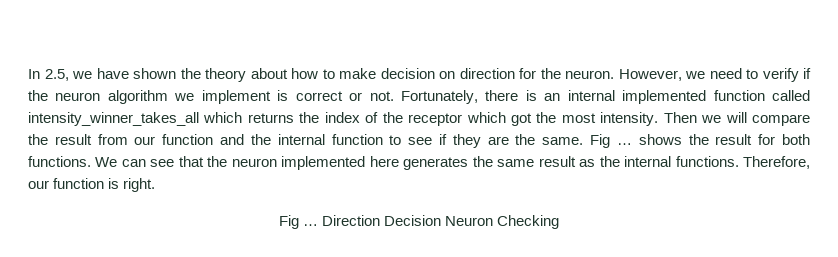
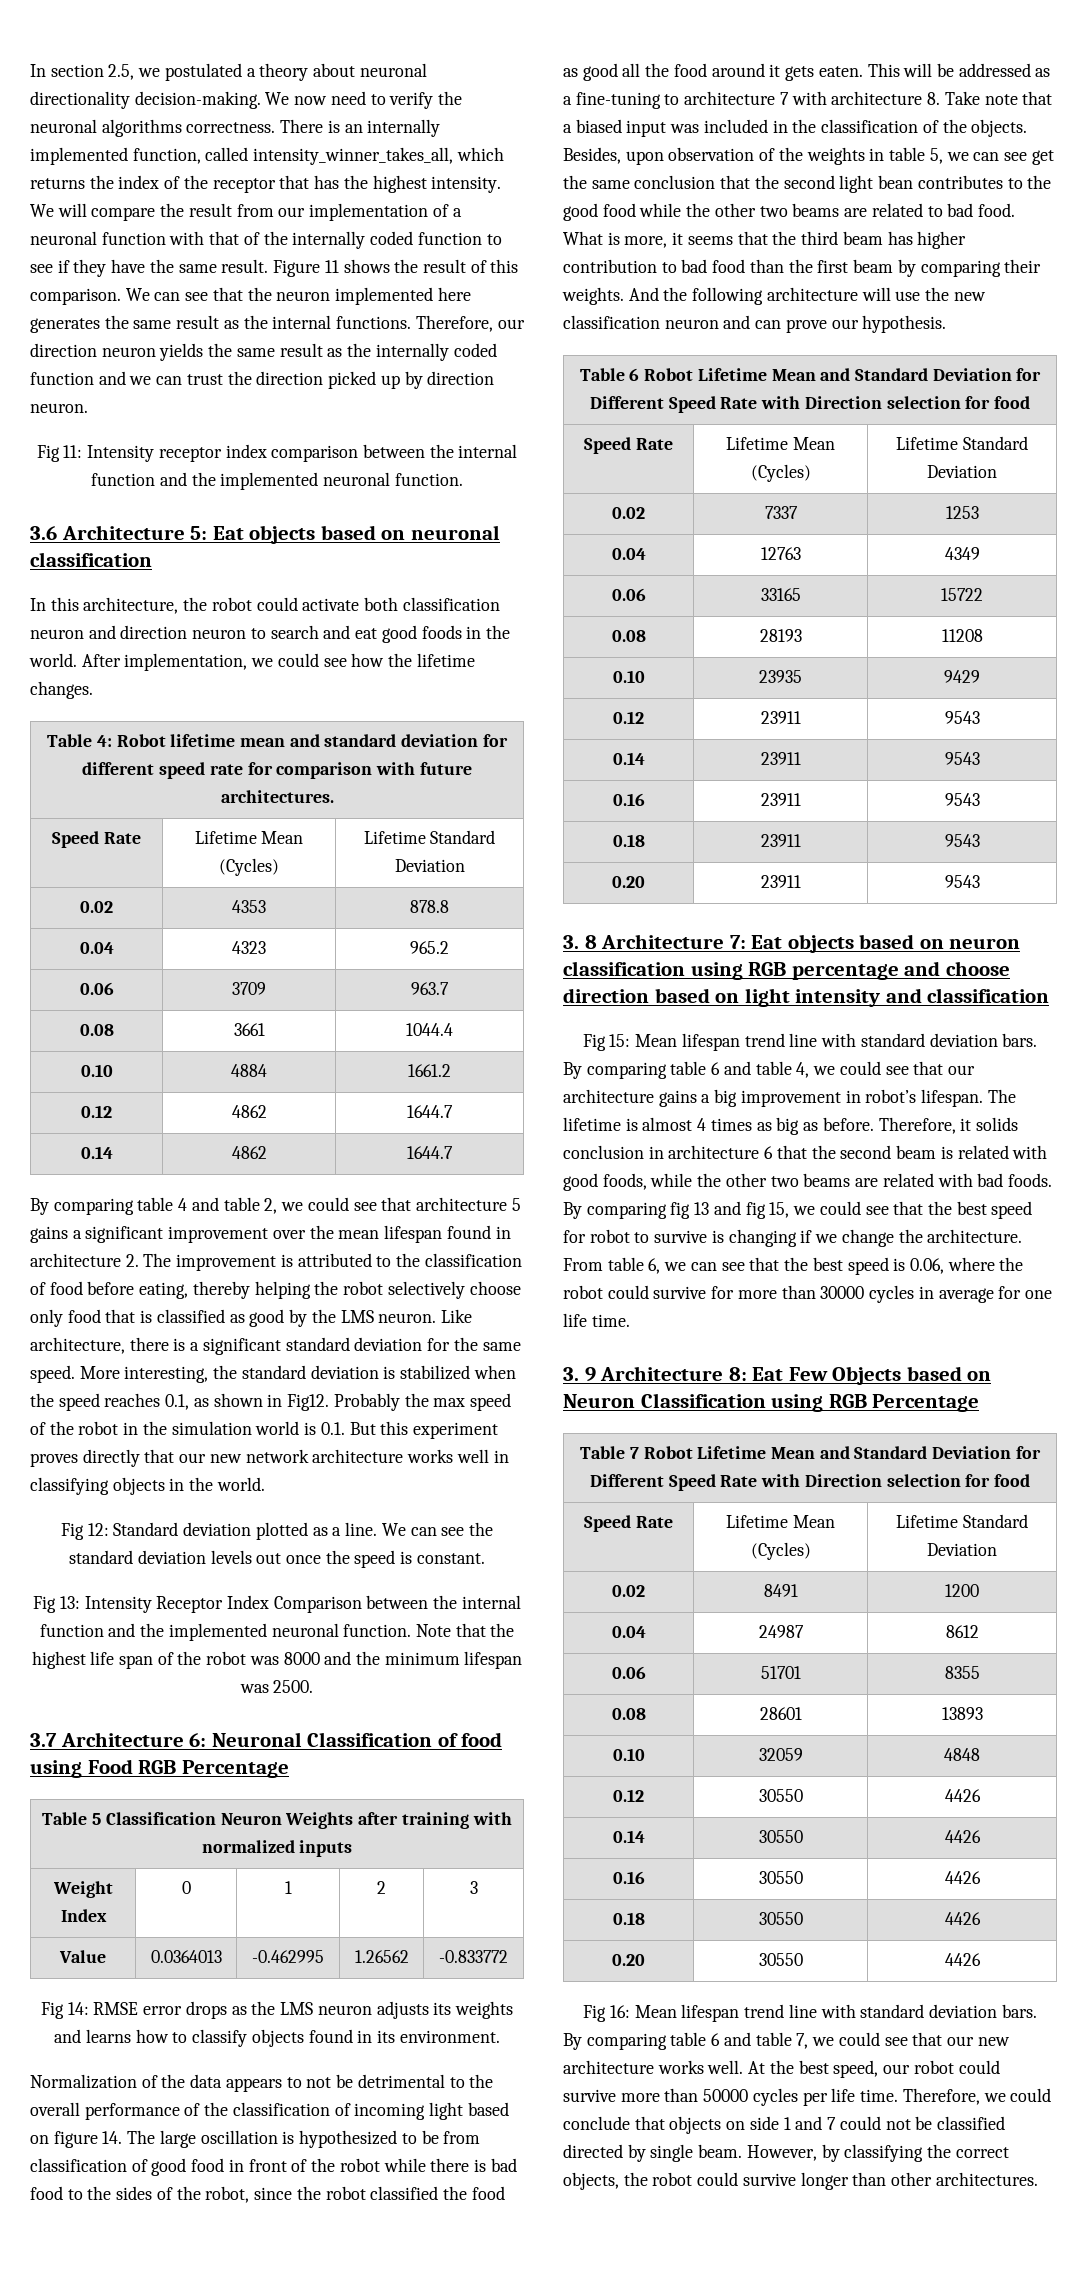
[28,69,40,79] In -> [30,64,104,77] In section
[96,68,811,82] [28,90,810,104] [28,112,199,126] have shown the theory about how to make decision on direction for the neuron. However, we need to verify if the neuron algorithm we implement is correct or not. Fortunately, there is an internal implemented function called intensity_winner_takes_all -> [164,63,427,81] [30,91,463,109] [30,119,441,137] [30,147,454,165] postulated a theory about neuronal directionality decision-making. We now need to verify the neuronal algorithms correctness. There is an internally implemented function, called intensity_winner_takes_all,
[466,112,722,126] which got the most intensity. Then we -> [279,175,502,193] [30,204,54,217] that has the highest intensity. We
[162,134,325,145] function and the internal -> [309,203,462,221] [30,231,414,249] implementation of a neuronal function with that of the internally coded
[487,134,811,148] [28,156,91,167] are the same. Fig … shows the result for both functions. -> [111,259,519,277] [30,288,121,305] have the same result. Figure 11 shows the result of this comparison.
[53,178,156,192] [278,215,560,229] function is right. // Fig … Direction Decision Neuron Checking -> [30,343,497,361] [30,371,495,389] [30,403,88,413] [36,444,518,462] [91,472,463,490] [30,525,500,544] [30,552,152,567] [30,597,500,614] [30,625,510,643] [29,653,475,671] [30,681,93,699] [47,734,508,747] [82,762,472,779] [220,790,334,803] [52,831,141,848] [194,831,304,844] [219,858,279,876] [363,830,496,844] [394,859,465,872] [80,901,113,913] [232,900,266,913] [410,900,449,913] [79,942,114,954] [232,941,266,954] [410,941,449,954] [79,982,114,995] [232,982,266,995] [411,982,449,995] [79,1024,114,1036] [233,1023,265,1036] [406,1023,453,1036] [80,1064,113,1077] [231,1064,267,1077] [408,1064,451,1077] [81,1105,112,1118] [231,1105,267,1118] [407,1105,453,1118] [80,1146,113,1159] [231,1146,267,1159] [407,1146,453,1159] [30,1197,521,1215] [30,1225,511,1243] [30,1253,522,1271] [30,1281,521,1299] [30,1309,472,1327] [30,1337,521,1355] [30,1365,516,1383] [30,1393,511,1411] [30,1421,498,1439] [30,1449,509,1467] [30,1477,265,1495] [61,1522,493,1540] [69,1550,485,1568] [33,1595,521,1613] [39,1623,515,1641] [31,1651,523,1669] [239,1680,314,1693] [30,1732,503,1747] [30,1759,289,1778] [42,1812,512,1829] [201,1840,353,1857] [52,1881,113,1898] [60,1909,107,1922] [181,1881,191,1894] [284,1881,292,1894] [377,1881,386,1894] [469,1881,478,1894] [59,1950,106,1963] [150,1950,222,1963] [252,1950,324,1963] [354,1950,409,1963] [439,1950,508,1963] [41,2001,513,2019] [54,2029,500,2047] [30,2074,494,2092] [30,2102,509,2120] [30,2130,481,2148] [30,2158,517,2176] [30,2186,505,2203] [563,63,1051,81] [563,91,1053,109] [563,119,1028,137] [563,147,1054,165] [563,175,1052,193] [563,203,1015,221] [563,231,967,249] [563,259,1042,277] [562,287,986,305] [563,315,947,333] [579,368,1042,381] [589,396,1031,413] [584,437,673,454] [726,437,835,450] [750,464,811,482] [896,436,1028,450] [927,465,997,478] [612,507,645,519] [764,506,798,519] [945,506,979,519] [611,548,646,560] [760,547,801,560] [944,547,980,560] [611,588,646,601] [760,588,801,601] [941,588,983,601] [611,630,646,642] [759,629,802,642] [941,629,983,642] [612,670,645,683] [759,670,802,683] [944,670,980,683] [613,711,644,724] [760,711,801,724] [944,711,980,724] [612,752,645,765] [760,752,801,765] [944,752,980,765] [612,793,645,806] [760,793,801,806] [944,793,980,806] [612,834,645,847] [760,834,801,847] [944,834,980,847] [612,876,645,888] [760,875,801,888] [944,875,980,888] [563,934,1021,953] [563,961,1010,980] [563,988,1050,1007] [582,1033,1038,1051] [563,1061,975,1079] [563,1089,1016,1107] [563,1117,1018,1135] [563,1145,1048,1159] [563,1173,1052,1191] [563,1201,1033,1219] [563,1229,1023,1247] [563,1257,1024,1275] [563,1285,1052,1303] [563,1313,630,1327] [563,1366,992,1385] [563,1393,980,1412] [580,1446,1041,1459] [589,1474,1031,1491] [584,1515,673,1532] [726,1515,835,1528] [750,1542,811,1560] [896,1514,1028,1528] [927,1543,997,1556] [612,1585,645,1597] [763,1584,798,1597] [945,1584,979,1597] [611,1626,646,1638] [758,1625,804,1638] [945,1625,979,1638] [611,1666,646,1679] [760,1666,801,1679] [944,1666,980,1679] [611,1708,646,1720] [759,1707,802,1720] [941,1707,983,1720] [612,1748,645,1761] [758,1748,803,1761] [944,1748,980,1761] [613,1789,644,1802] [758,1789,803,1802] [944,1789,981,1802] [612,1830,645,1843] [758,1830,803,1843] [944,1830,981,1843] [612,1871,645,1884] [758,1871,803,1884] [944,1871,981,1884] [612,1912,645,1925] [758,1912,803,1925] [944,1912,981,1925] [612,1954,645,1966] [758,1953,803,1966] [944,1953,981,1966] [583,2004,1037,2022] [563,2032,1010,2050] [563,2060,1000,2078] [563,2088,1052,2106] [563,2116,1005,2134] [563,2144,1009,2162] [563,2172,1038,2190] direction neuron yields the same result as the internally coded function and we can trust the direction picked up by direction neuron. // Fig 11: Intensity receptor index comparison between the internal function and the implemented neuronal function. // 3.6 Architecture 5: Eat objects based on neuronal classification // In this architecture, the robot could activate both classification neuron and direction neuron to search and eat good foods in the world. After implementation, we could see how the lifetime changes. // Table 4: Robot lifetime mean and standard deviation for different speed rate for comparison with future architectures. // Speed Rate | Lifetime Mean (Cycles) | Lifetime Standard Deviation // 0.02 | 4353 | 878.8 // 0.04 | 4323 | 965.2 // 0.06 | 3709 | 963.7 // 0.08 | 3661 | 1044.4 // 0.10 | 4884 | 1661.2 // 0.12 | 4862 | 1644.7 // 0.14 | 4862 | 1644.7 // By comparing table 4 and table 2, we could see that architecture 5 gains a significant improvement over the mean lifespan found in architecture 2. The improvement is attributed to the classification of food before eating, thereby helping the robot selectively choose only food that is classified as good by the LMS neuron. Like architecture, there is a significant standard deviation for the same speed. More interesting, the standard deviation is stabilized when the speed reaches 0.1, as shown in Fig12. Probably the max speed of the robot in the simulation world is 0.1. But this experiment proves directly that our new network architecture works well in classifying objects in the world. // Fig 12: Standard deviation plotted as a line. We can see the standard deviation levels out once the speed is constant. // Fig 13: Intensity Receptor Index Comparison between the internal function and the implemented neuronal function. Note that the highest life span of the robot was 8000 and the minimum lifespan was 2500. // 3.7 Architecture 6: Neuronal Classification of food using Food RGB Percentage // Table 5 Classification Neuron Weights after training with normalized inputs // Weight Index | 0 | 1 | 2 | 3 // Value | 0.0364013 | -0.462995 | 1.26562 | -0.833772 // Fig 14: RMSE error drops as the LMS neuron adjusts its weights and learns how to classify objects found in its environment. // Normalization of the data appears to not be detrimental to the overall performance of the classification of incoming light based on figure 14. The large oscillation is hypothesized to be from classification of good food in front of the robot while there is bad food to the sides of the robot, since the robot classified the food as good all the food around it gets eaten. This will be addressed as a fine-tuning to architecture 7 with architecture 8. Take note that a biased input was included in the classification of the objects. Besides, upon observation of the weights in table 5, we can see get the same conclusion that the second light bean contributes to the good food while the other two beams are related to bad food. What is more, it seems that the third beam has higher contribution to bad food than the first beam by comparing their weights. And the following architecture will use the new classification neuron and can prove our hypothesis. // Table 6 Robot Lifetime Mean and Standard Deviation for Different Speed Rate with Direction selection for food // Speed Rate | Lifetime Mean (Cycles) | Lifetime Standard Deviation // 0.02 | 7337 | 1253 // 0.04 | 12763 | 4349 // 0.06 | 33165 | 15722 // 0.08 | 28193 | 11208 // 0.10 | 23935 | 9429 // 0.12 | 23911 | 9543 // 0.14 | 23911 | 9543 // 0.16 | 23911 | 9543 // 0.18 | 23911 | 9543 // 0.20 | 23911 | 9543 // 3. 8 Architecture 7: Eat objects based on neuron classification using RGB percentage and choose direction based on light intensity and classification // Fig 15: Mean lifespan trend line with standard deviation bars. // By comparing table 6 and table 4, we could see that our architecture gains a big improvement in robot’s lifespan. The lifetime is almost 4 times as big as before. Therefore, it solids conclusion in architecture 6 that the second beam is related with good foods, while the other two beams are related with bad foods. By comparing fig 13 and fig 15, we could see that the best speed for robot to survive is changing if we change the architecture. From table 6, we can see that the best speed is 0.06, where the robot could survive for more than 30000 cycles in average for one life time. // 3. 9 Architecture 8: Eat Few Objects based on Neuron Classification using RGB Percentage // Table 7 Robot Lifetime Mean and Standard Deviation for Different Speed Rate with Direction selection for food // Speed Rate | Lifetime Mean (Cycles) | Lifetime Standard Deviation // 0.02 | 8491 | 1200 // 0.04 | 24987 | 8612 // 0.06 | 51701 | 8355 // 0.08 | 28601 | 13893 // 0.10 | 32059 | 4848 // 0.12 | 30550 | 4426 // 0.14 | 30550 | 4426 // 0.16 | 30550 | 4426 // 0.18 | 30550 | 4426 // 0.20 | 30550 | 4426 // Fig 16: Mean lifespan trend line with standard deviation bars. // By comparing table 6 and table 7, we could see that our new architecture works well. At the best speed, our robot could survive more than 50000 cycles per life time. Therefore, we could conclude that objects on side 1 and 7 could not be classified directed by single beam. However, by classifying the correct objects, the robot could survive longer than other architectures.

